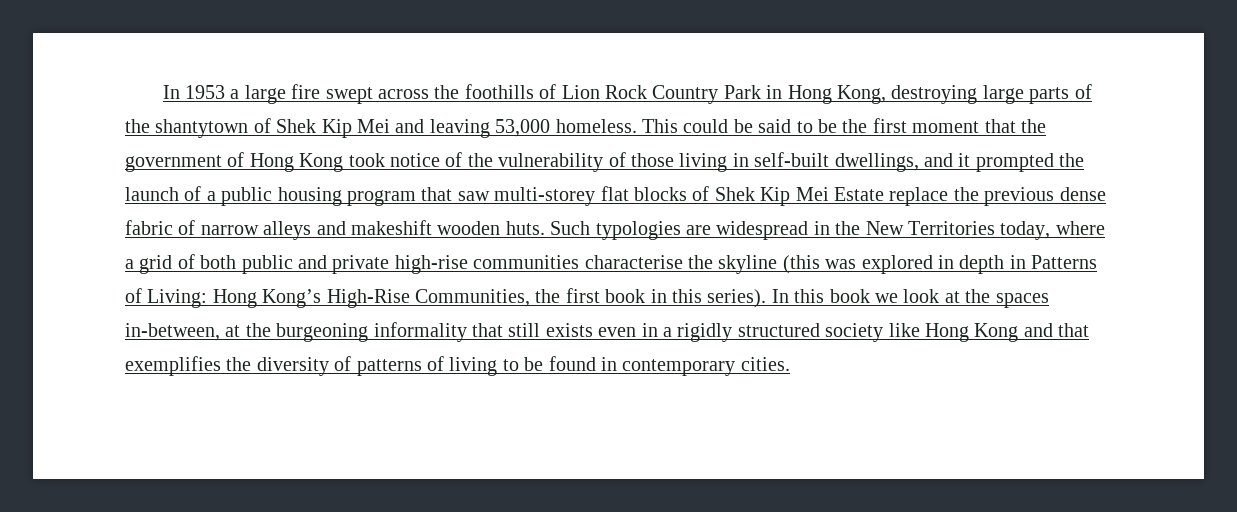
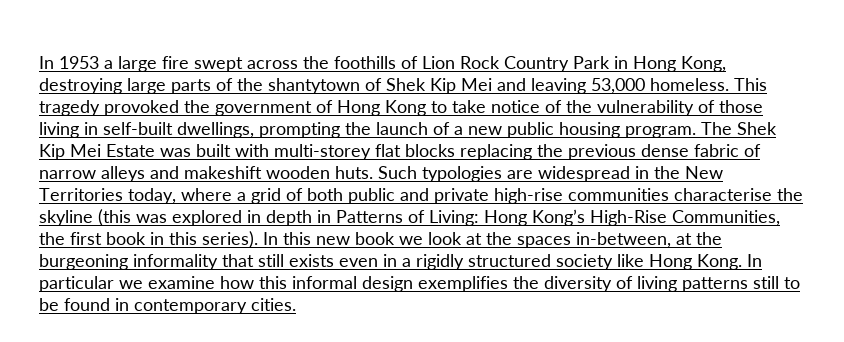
[683,118,1016,133] could be said to be the first moment that -> [39,100,179,116] tragedy provoked
[348,153,385,167] took -> [431,100,486,113] to take
[923,153,1054,172] and it prompted -> [259,122,340,138] prompting
(216, 196) none -> [468,126,502,135] new
[347,186,949,206] program that saw multi-storey flat blocks of Shek Kip Mei Estate replace -> [625,122,777,138] [39,144,532,160] program. The Shek Kip Mei Estate was built with multi-storey flat blocks replacing
(825, 296) none -> [316,236,350,245] new
[974,323,1090,342] Kong and that -> [697,254,762,270] [39,276,413,292] Kong. In particular we examine how this informal design
[356,356,498,376] patterns of living -> [637,276,779,292] living patterns still

